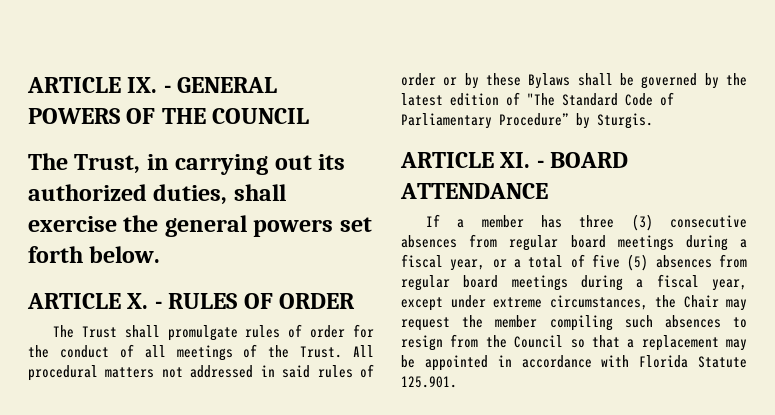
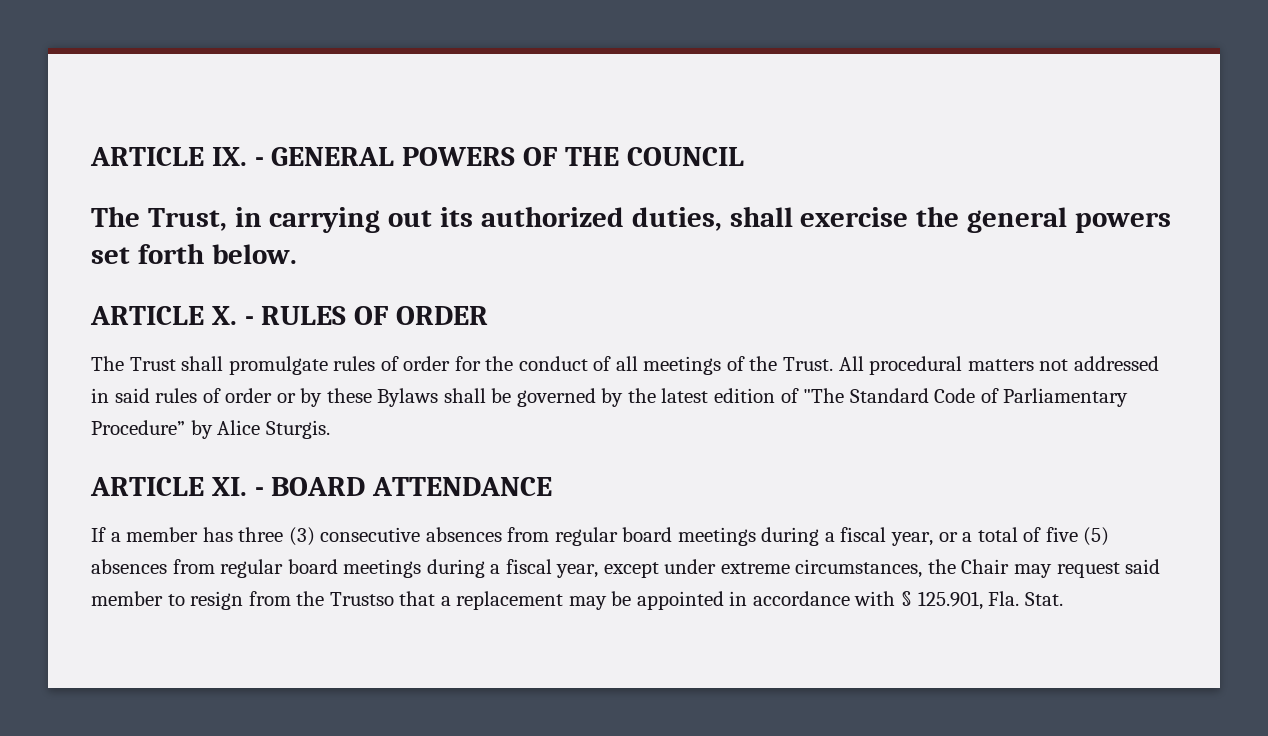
(590, 121) none -> [217,420,261,435] Alice
[462,315,721,331] the member compiling such absences -> [1125,559,1161,574] [91,591,163,606] said member
[514,335,585,348] Council so -> [329,592,394,606] Trustso
[639,355,747,368] [401,376,457,388] Florida Statute 125.901. -> [901,591,1063,610] § 125.901, Fla. Stat.

